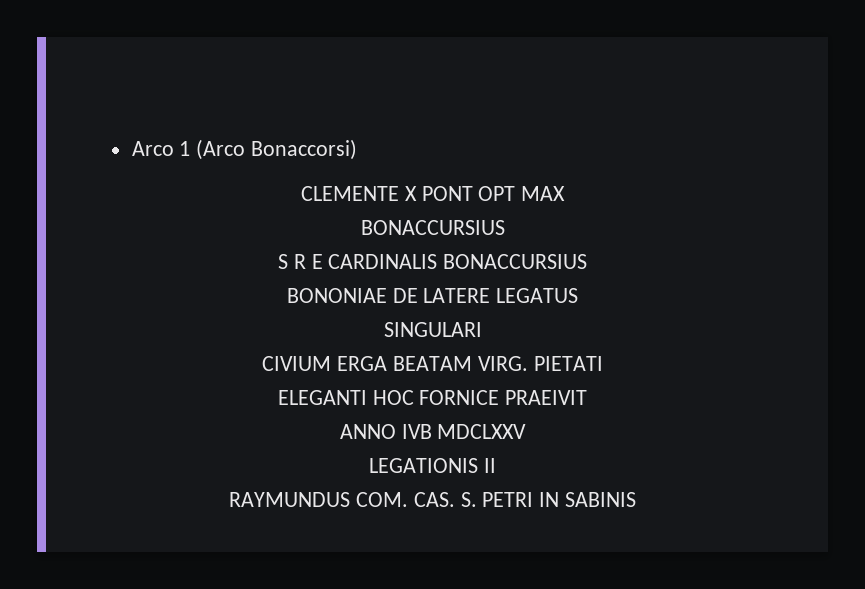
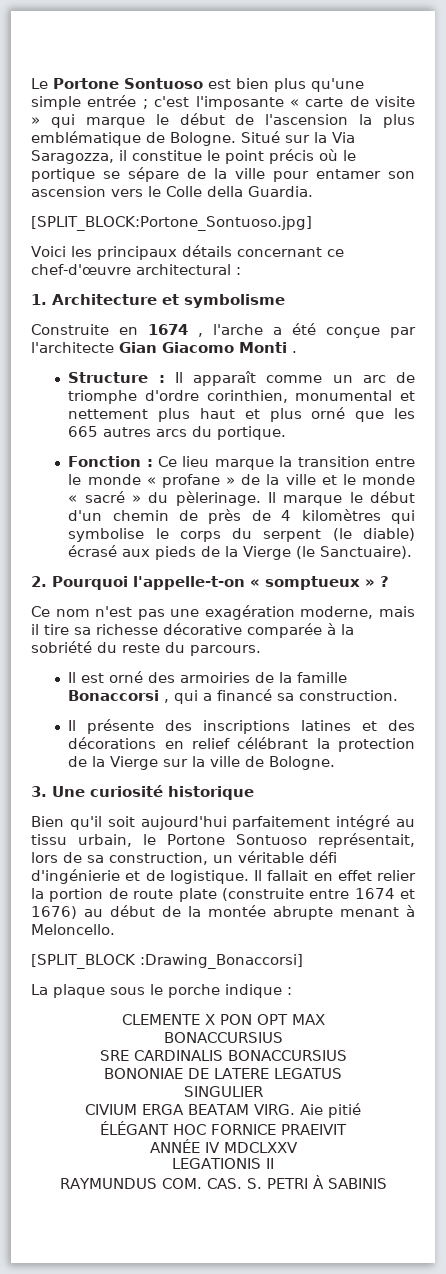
[131,139,358,160] Arco 1 (Arco Bonaccorsi) -> [31,78,364,92] [31,95,415,110] [31,113,415,128] [31,131,355,146] [31,149,356,164] [31,167,415,182] [31,186,313,197] [31,216,312,231] [31,245,344,260] [31,264,241,275] [31,294,285,308] [31,323,416,338] [31,342,297,353] [68,371,415,386] [68,390,415,404] [68,407,416,422] [68,426,287,440] [68,456,415,470] [68,474,415,488] [68,491,415,506] [68,509,415,524] [68,528,415,542] [68,545,413,560] [31,576,389,590] [31,605,415,620] [31,623,354,638] [31,641,261,656] [68,671,348,683] [68,689,399,704] [68,719,415,734] [68,737,415,752] [68,756,336,770] [31,785,254,800] [31,815,415,830] [31,833,415,848] [31,851,337,865] [31,869,416,884] [31,888,415,902] [31,905,415,920] [31,924,115,935] [31,954,303,969] [31,984,292,998] Le Portone Sontuoso est bien plus qu'une simple entrée ; c'est l'imposante « carte de visite » qui marque le début de l'ascension la plus emblématique de Bologne. Situé sur la Via Saragozza, il constitue le point précis où le portique se sépare de la ville pour entamer son ascension vers le Colle della Guardia. // [SPLIT_BLOCK:Portone_Sontuoso.jpg] // Voici les principaux détails concernant ce chef-d'œuvre architectural : // 1. Architecture et symbolisme // Construite en 1674 , l'arche a été conçue par l'architecte Gian Giacomo Monti . // Structure : Il apparaît comme un arc de triomphe d'ordre corinthien, monumental et nettement plus haut et plus orné que les 665 autres arcs du portique. // Fonction : Ce lieu marque la transition entre le monde « profane » de la ville et le monde « sacré » du pèlerinage. Il marque le début d'un chemin de près de 4 kilomètres qui symbolise le corps du serpent (le diable) écrasé aux pieds de la Vierge (le Sanctuaire). // 2. Pourquoi l'appelle-t-on « somptueux » ? // Ce nom n'est pas une exagération moderne, mais il tire sa richesse décorative comparée à la sobriété du reste du parcours. // Il est orné des armoiries de la famille Bonaccorsi , qui a financé sa construction. // Il présente des inscriptions latines et des décorations en relief célébrant la protection de la Vierge sur la ville de Bologne. // 3. Une curiosité historique // Bien qu'il soit aujourd'hui parfaitement intégré au tissu urbain, le Portone Sontuoso représentait, lors de sa construction, un véritable défi d'ingénierie et de logistique. Il fallait en effet relier la portion de route plate (construite entre 1674 et 1676) au début de la montée abrupte menant à Meloncello. // [SPLIT_BLOCK :Drawing_Bonaccorsi] // La plaque sous le porche indique :
[421,186,473,201] PONT -> [219,1014,252,1025] PON
[277,254,323,269] S R E -> [99,1050,129,1061] SRE
[383,322,482,337] SINGULARI -> [183,1086,263,1097] SINGULIER
[533,356,603,371] [277,390,367,405] PIETATI // ELEGANTI -> [299,1103,361,1118] [100,1121,169,1135] Aie pitié // ÉLÉGANT
[339,424,432,439] ANNO IVB -> [149,1139,220,1153] ANNÉE IV
[539,492,560,507] IN -> [312,1175,324,1189] À

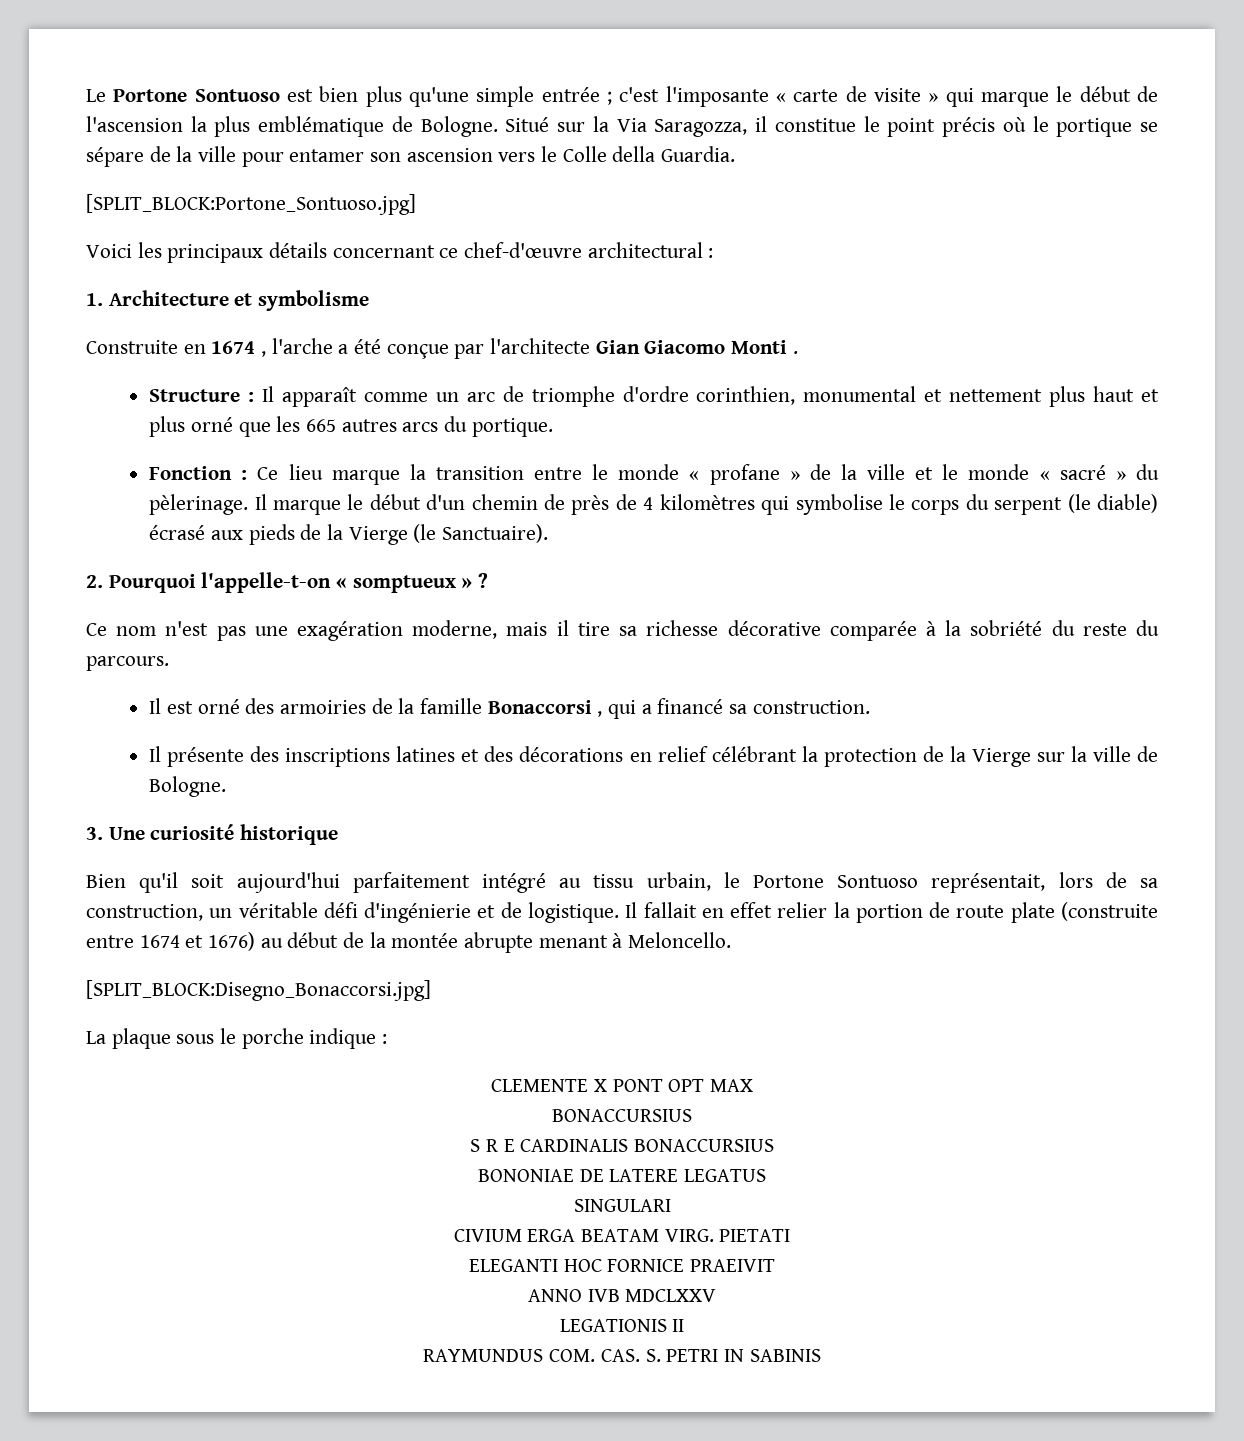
[31,954,303,969] [SPLIT_BLOCK :Drawing_Bonaccorsi] -> [86,980,431,1001] [SPLIT_BLOCK:Disegno_Bonaccorsi.jpg]
[219,1014,252,1025] PON -> [612,1079,663,1092] PONT
[99,1050,129,1061] SRE -> [470,1139,515,1152] S R E
[183,1086,263,1097] SINGULIER -> [573,1199,671,1212] SINGULARI
[299,1103,361,1118] [100,1121,169,1135] Aie pitié // ÉLÉGANT -> [719,1229,791,1242] [468,1259,558,1272] PIETATI // ELEGANTI
[149,1139,220,1153] ANNÉE IV -> [527,1289,620,1302] ANNO IVB
[312,1175,324,1189] À -> [723,1349,744,1362] IN

